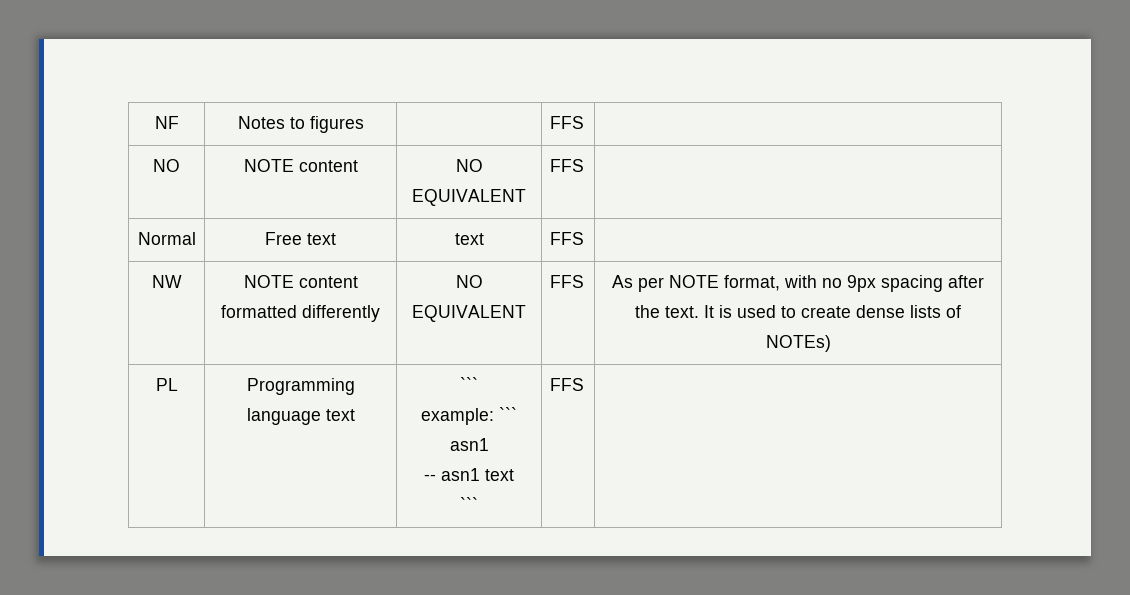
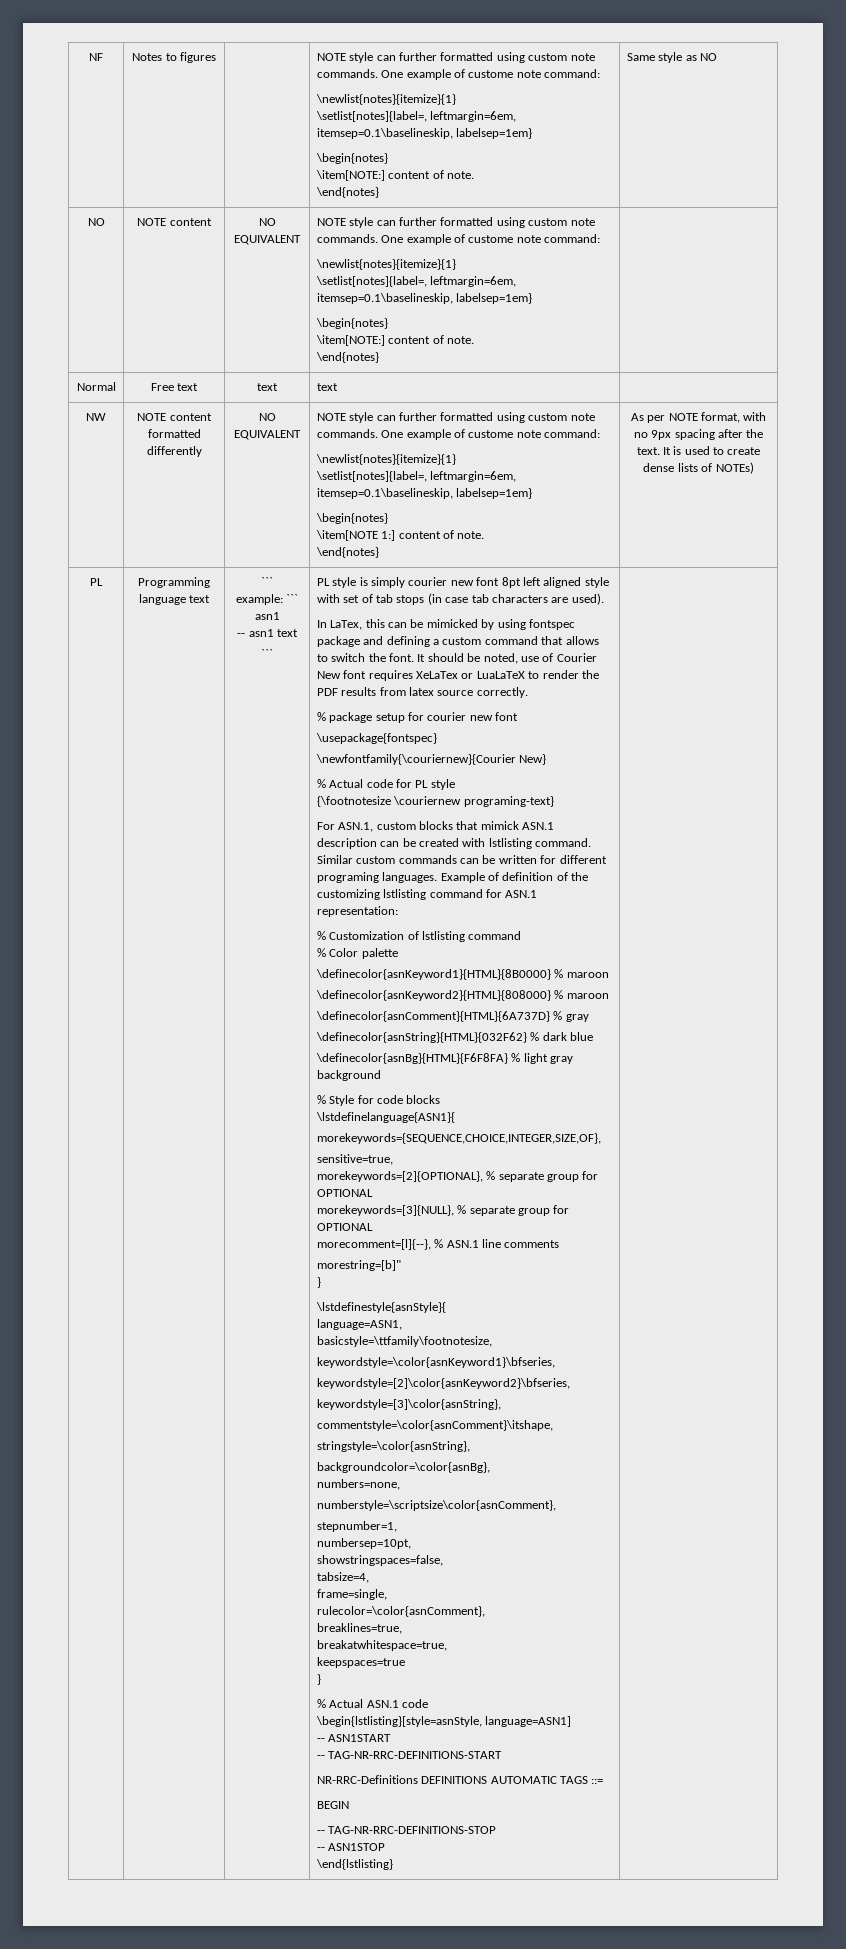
[549,116,584,129] FFS | -> [316,52,595,63] [316,69,601,80] [315,94,456,105] [315,111,517,122] [316,128,533,139] [315,153,388,164] [315,170,475,181] [315,187,379,198] [626,52,718,63] NOTE style can further formatted using custom note commands. One example of custome note command: // \newlist{notes}{itemize}{1} // \setlist[notes]{label=, leftmargin=6em, itemsep=0.1\baselineskip, labelsep=1em} // \begin{notes} // \item[NOTE:] content of note. // \end{notes} | Same style as NO
[549,159,584,172] FFS -> [316,217,595,228] [316,234,601,245] [315,259,456,270] [315,276,517,287] [316,293,533,304] [315,318,388,329] [315,335,475,346] [315,352,379,363] NOTE style can further formatted using custom note commands. One example of custome note command: // \newlist{notes}{itemize}{1} // \setlist[notes]{label=, leftmargin=6em, itemsep=0.1\baselineskip, labelsep=1em} // \begin{notes} // \item[NOTE:] content of note. // \end{notes}
[549,232,584,245] FFS -> [316,383,338,391] text
[549,275,584,288] FFS -> [316,412,595,423] [316,429,601,440] [315,454,456,465] [315,471,517,482] [316,488,533,499] [315,513,388,524] [315,530,485,541] [315,547,379,558] NOTE style can further formatted using custom note commands. One example of custome note command: // \newlist{notes}{itemize}{1} // \setlist[notes]{label=, leftmargin=6em, itemsep=0.1\baselineskip, labelsep=1em} // \begin{notes} // \item[NOTE 1:] content of note. // \end{notes}
[549,378,584,391] FFS -> [316,577,609,588] [316,593,604,605] [316,619,575,630] [316,636,599,647] [316,653,597,664] [316,670,599,681] [316,687,528,698] [316,712,519,723] [315,733,437,744] [315,754,547,765] [316,779,455,790] [316,796,554,807] [316,821,555,832] [316,838,592,849] [316,855,607,864] [316,872,589,883] [316,889,538,900] [316,906,398,917] [316,931,522,942] [316,948,398,959] [315,969,609,980] [315,990,609,1001] [315,1011,589,1022] [315,1032,594,1043] [315,1053,574,1064] [316,1070,381,1081] [316,1095,441,1106] [315,1112,455,1123] [316,1133,601,1144] [316,1154,393,1165] [316,1171,599,1182] [316,1189,373,1197] [316,1205,570,1216] [316,1223,373,1231] [316,1239,560,1250] [316,1260,401,1271] [316,1277,321,1288] [315,1302,446,1313] [316,1319,402,1330] [316,1336,492,1347] [316,1357,555,1368] [316,1378,570,1389] [316,1399,501,1410] [316,1420,553,1431] [316,1441,470,1452] [316,1462,490,1473] [316,1479,400,1490] [316,1500,556,1511] [316,1521,397,1532] [316,1538,411,1549] [316,1555,443,1566] [316,1572,369,1583] [316,1589,387,1600] [316,1606,485,1617] [316,1623,402,1634] [316,1640,447,1651] [316,1657,405,1668] [316,1674,321,1685] [316,1699,429,1708] [315,1716,572,1727] [316,1734,392,1742] [316,1751,503,1759] [316,1775,604,1784] [316,1801,349,1809] [316,1826,497,1834] [316,1843,386,1851] [315,1859,393,1870] PL style is simply courier new font 8pt left aligned style with set of tab stops (in case tab characters are used). // In LaTex, this can be mimicked by using fontspec package and defining a custom command that allows to switch the font. It should be noted, use of Courier New font requires XeLaTex or LuaLaTeX to render the PDF results from latex source correctly. // % package setup for courier new font // \usepackage{fontspec} // \newfontfamily{\couriernew}{Courier New} // % Actual code for PL style // {\footnotesize \couriernew programing-text} // For ASN.1, custom blocks that mimick ASN.1 description can be created with lstlisting command. Similar custom commands can be written for different programing languages. Example of definition of the customizing lstlisting command for ASN.1 representation: // % Customization of lstlisting command // % Color palette // \definecolor{asnKeyword1}{HTML}{8B0000} % maroon // \definecolor{asnKeyword2}{HTML}{808000} % maroon // \definecolor{asnComment}{HTML}{6A737D} % gray // \definecolor{asnString}{HTML}{032F62} % dark blue // \definecolor{asnBg}{HTML}{F6F8FA} % light gray background // % Style for code blocks // \lstdefinelanguage{ASN1}{ // morekeywords={SEQUENCE,CHOICE,INTEGER,SIZE,OF}, // sensitive=true, // morekeywords=[2]{OPTIONAL}, % separate group for OPTIONAL // morekeywords=[3]{NULL}, % separate group for OPTIONAL // morecomment=[l]{--}, % ASN.1 line comments // morestring=[b]" // } // \lstdefinestyle{asnStyle}{ // language=ASN1, // basicstyle=\ttfamily\footnotesize, // keywordstyle=\color{asnKeyword1}\bfseries, // keywordstyle=[2]\color{asnKeyword2}\bfseries, // keywordstyle=[3]\color{asnString}, // commentstyle=\color{asnComment}\itshape, // stringstyle=\color{asnString}, // backgroundcolor=\color{asnBg}, // numbers=none, // numberstyle=\scriptsize\color{asnComment}, // stepnumber=1, // numbersep=10pt, // showstringspaces=false, // tabsize=4, // frame=single, // rulecolor=\color{asnComment}, // breaklines=true, // breakatwhitespace=true, // keepspaces=true // } // % Actual ASN.1 code // \begin{lstlisting}[style=asnStyle, language=ASN1] // -- ASN1START // -- TAG-NR-RRC-DEFINITIONS-START // NR-RRC-Definitions DEFINITIONS AUTOMATIC TAGS ::= // BEGIN // -- TAG-NR-RRC-DEFINITIONS-STOP // -- ASN1STOP // \end{lstlisting}

